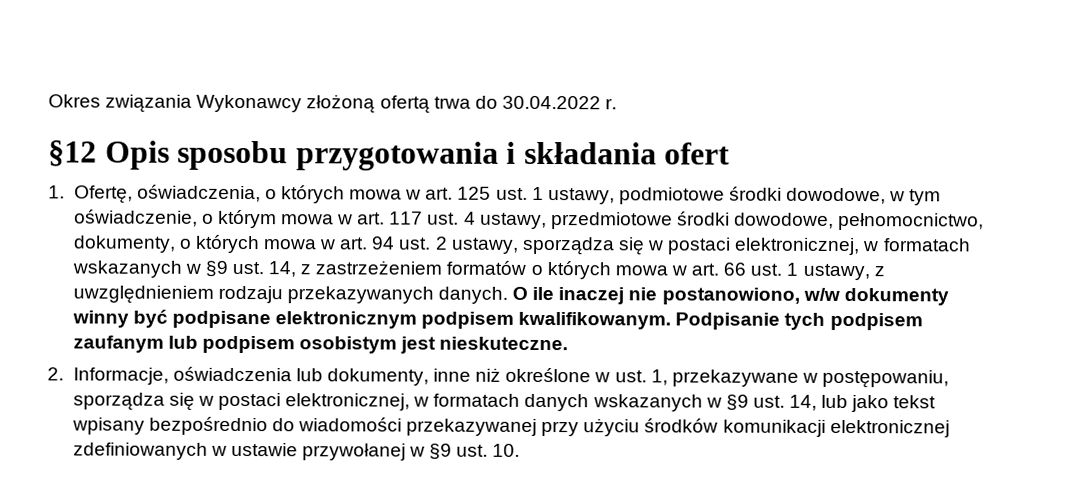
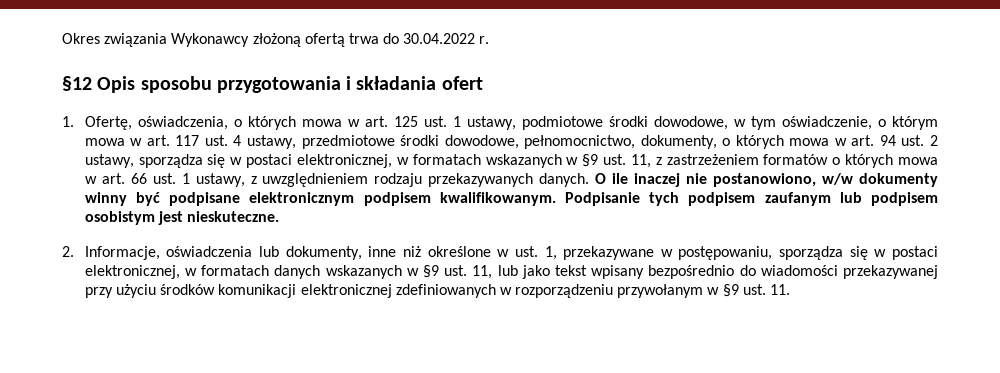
[268,261,297,278] 14, -> [630,154,651,168] 11,
[789,394,818,411] 14, -> [472,265,493,279] 11,
[230,442,521,461] ustawie przywołanej w §9 ust. 10. -> [515,284,790,298] rozporządzeniu przywołanym w §9 ust. 11.

